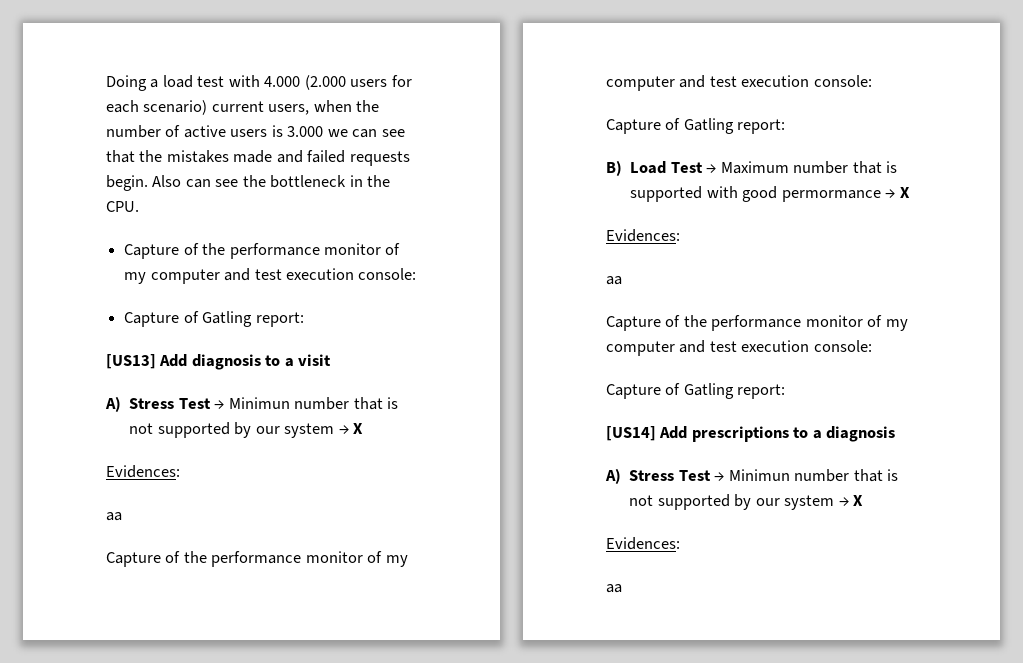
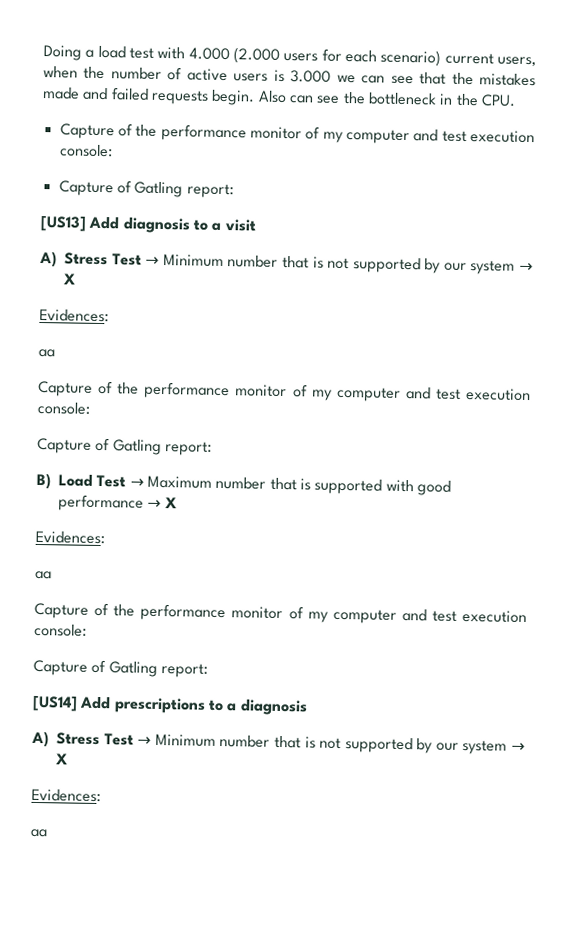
[228,397,290,409] Minimun -> [162,253,224,267] Minimum
[781,190,881,202] permormance -> [58,494,144,512] performance
[728,469,790,481] Minimun -> [154,733,216,747] Minimum

